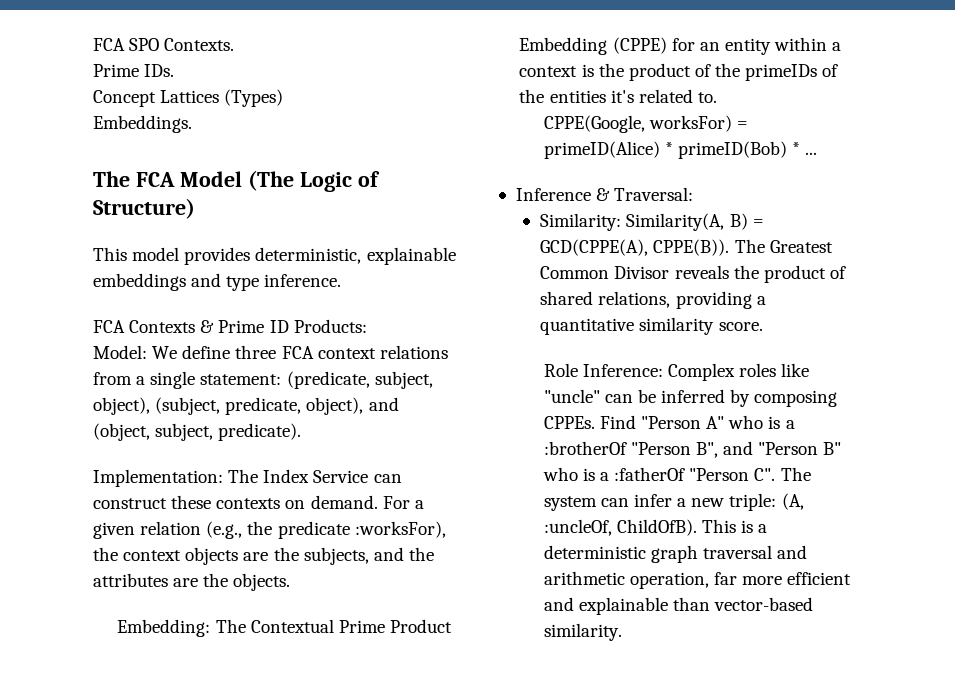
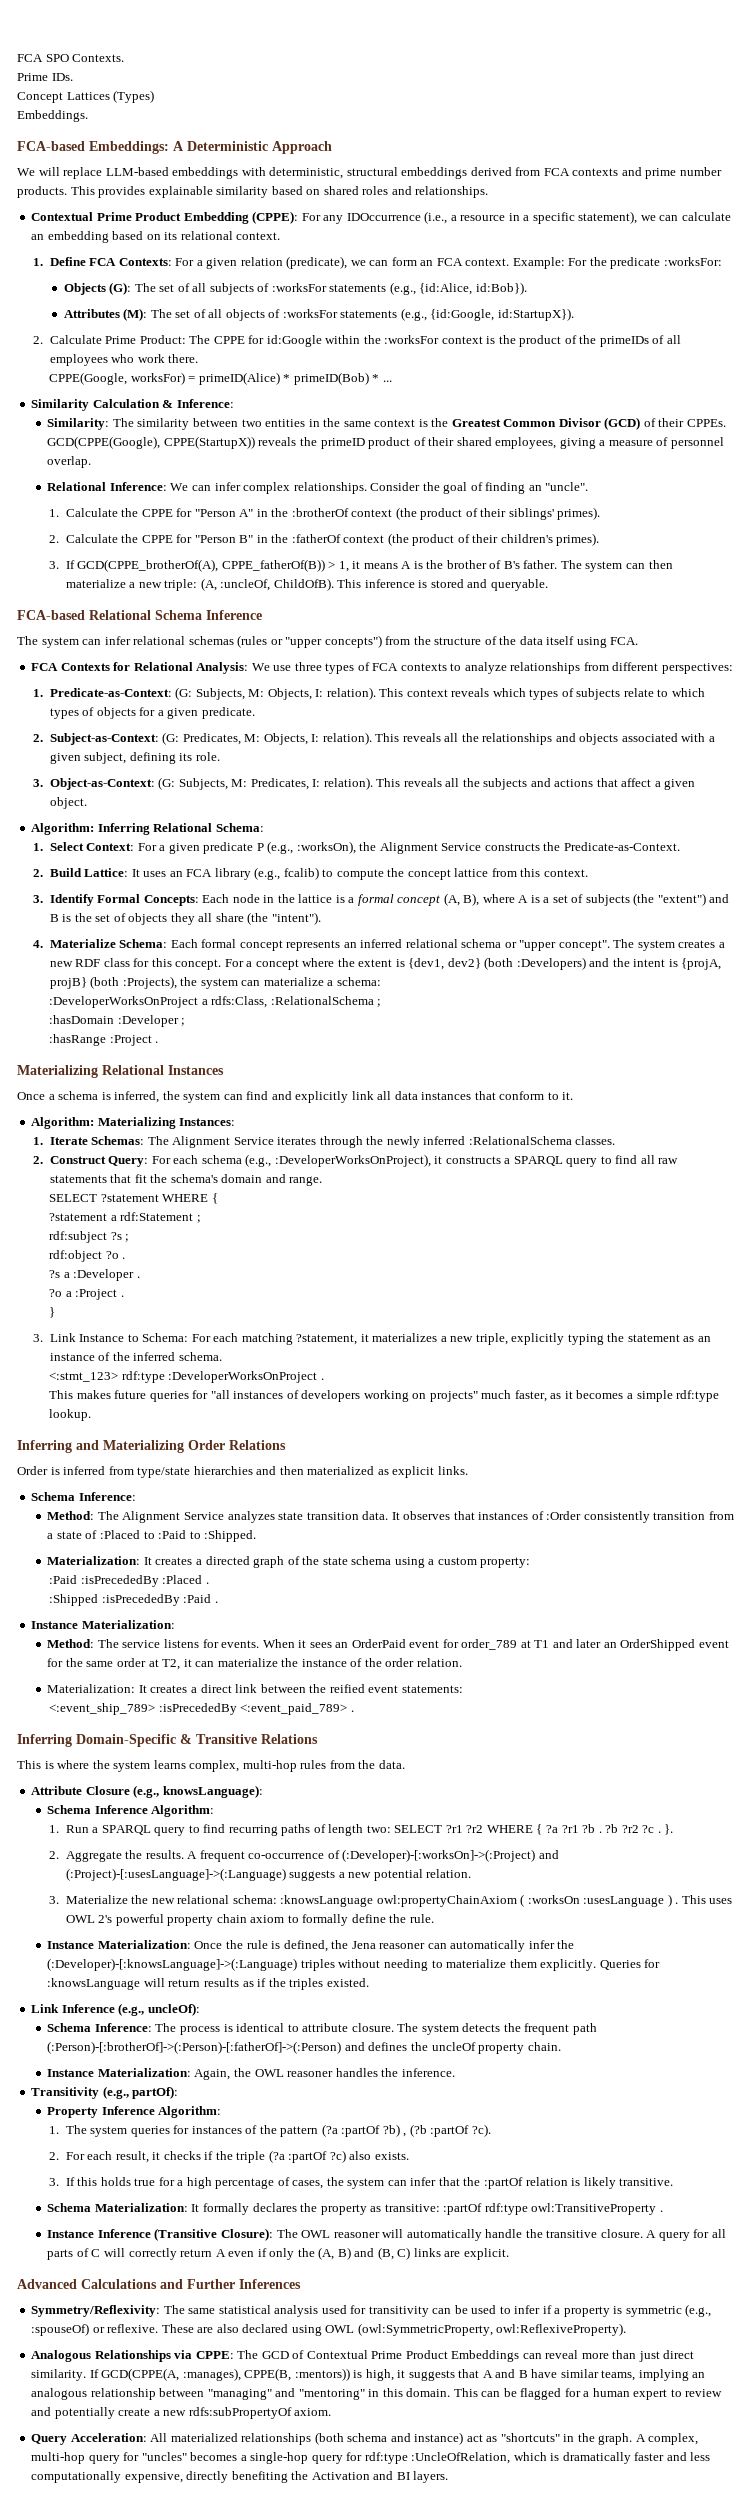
[93,170,380,192] [93,198,195,219] [93,247,456,265] [93,273,342,291] [93,319,367,333] [93,345,448,359] [93,371,433,389] [93,397,399,415] [93,423,302,441] [93,469,402,487] [93,495,424,509] [93,521,446,539] [93,547,434,565] [93,573,291,591] [117,619,452,637] [519,37,842,55] The FCA Model (The Logic of Structure) // This model provides deterministic, explainable embeddings and type inference. // FCA Contexts & Prime ID Products: // Model: We define three FCA context relations from a single statement: (predicate, subject, object), (subject, predicate, object), and (object, subject, predicate). // Implementation: The Index Service can construct these contexts on demand. For a given relation (e.g., the predicate :worksFor), the context objects are the subjects, and the attributes are the objects. // Embedding: The Contextual Prime Product Embedding (CPPE) for an entity within a -> [17,141,332,154] [17,167,722,179] [17,186,489,198] [31,211,731,224] [31,231,281,243] [33,256,722,269] [63,282,527,295] [63,308,574,321] [33,335,440,347] FCA-based Embeddings: A Deterministic Approach // We will replace LLM-based embeddings with deterministic, structural embeddings derived from FCA contexts and prime number products. This provides explainable similarity based on shared roles and relationships. // Contextual Prime Product Embedding (CPPE): For any IDOccurrence (i.e., a resource in a specific statement), we can calculate an embedding based on its relational context. // 1. Define FCA Contexts: For a given relation (predicate), we can form an FCA context. Example: For the predicate :worksFor: // Objects (G): The set of all subjects of :worksFor statements (e.g., {id:Alice, id:Bob}). // Attributes (M): The set of all objects of :worksFor statements (e.g., {id:Google, id:StartupX}). // 2. Calculate Prime Product: The CPPE for id:Google within the :worksFor
[519,89,717,103] the entities it's related to. -> [666,335,681,344] [49,354,199,366] all employees who work there.
[515,187,694,201] [540,213,764,231] [540,239,833,256] [540,266,670,279] Inference & Traversal: // Similarity: Similarity(A, B) = GCD(CPPE(A), CPPE(B)). The Greatest Common Divisor -> [31,399,234,411] [47,417,726,430] [47,436,255,449] Similarity Calculation & Inference: // Similarity: The similarity between two entities in the same context is the Greatest Common Divisor (GCD) of their CPPEs. GCD(CPPE(Google), CPPE(StartupX))
[763,265,846,283] [540,291,766,309] [540,317,763,335] [543,363,810,381] [543,389,838,407] [543,415,795,429] [543,441,842,458] [542,467,811,481] [543,494,673,511] product of shared relations, providing a quantitative similarity score. // Role Inference: Complex roles like "uncle" can be inferred by composing CPPEs. Find "Person A" who is a :brotherOf "Person B", and "Person B" who is a :fatherOf "Person C". The system can infer -> [320,437,724,449] [47,456,92,468] [47,482,589,494] [49,507,601,520] [49,533,600,546] [49,559,673,572] [65,579,126,588] primeID product of their shared employees, giving a measure of personnel overlap. // Relational Inference: We can infer complex relationships. Consider the goal of finding an "uncle". // 1. Calculate the CPPE for "Person A" in the :brotherOf context (the product of their siblings' primes). // 2. Calculate the CPPE for "Person B" in the :fatherOf context (the product of their children's primes). // 3. If GCD(CPPE_brotherOf(A), CPPE_fatherOf(B)) > 1, it means A is the brother of B's father. The system can then materialize
[741,520,768,533] [543,545,808,563] [543,571,852,589] [543,597,814,615] [543,623,622,641] is a deterministic graph traversal and arithmetic operation, far more efficient and explainable than vector-based similarity. -> [364,579,548,591] [17,610,262,620] [17,635,639,648] [31,662,733,674] [33,687,705,700] [49,707,255,719] [33,732,715,745] [49,752,220,764] [33,777,696,790] [49,797,87,809] [31,823,264,835] [33,841,680,854] [33,867,588,880] [33,893,730,906] [49,912,321,925] [33,939,725,951] [49,957,722,970] [49,976,381,989] [49,996,382,1008] [49,1015,186,1027] [49,1034,159,1046] [17,1065,224,1078] [17,1091,574,1103] [31,1117,236,1129] [33,1136,616,1148] [33,1154,679,1167] [49,1174,323,1186] [49,1193,218,1204] [49,1212,201,1223] [49,1231,130,1243] [49,1250,126,1262] [49,1269,140,1281] [49,1289,124,1300] [49,1307,56,1318] [33,1333,711,1345] [49,1352,222,1361] [49,1371,324,1383] [49,1390,720,1402] [49,1409,92,1421] [17,1440,286,1453] [17,1466,468,1478] [31,1492,136,1501] [47,1511,734,1523] [47,1530,257,1542] [47,1556,531,1568] [49,1575,209,1587] [49,1594,218,1606] [31,1620,175,1629] [47,1639,729,1651] [47,1658,462,1670] [47,1684,463,1693] [49,1703,354,1715] [17,1734,318,1747] [17,1760,405,1772] [31,1785,263,1798] [47,1805,215,1817] [49,1824,674,1836] [49,1849,559,1862] [65,1868,472,1881] [49,1894,733,1907] [65,1914,434,1926] [47,1940,575,1952] [47,1958,661,1971] [47,1978,369,1990] [31,2003,200,2016] [47,2023,597,2035] [47,2041,561,2054] [47,2068,455,2080] [31,2086,179,2099] [47,2106,222,2118] [49,2124,491,2137] [49,2150,409,2163] [49,2177,674,2189] [47,2203,663,2215] [47,2228,726,2241] [47,2247,509,2260] [17,2279,301,2289] [31,2304,712,2317] [31,2323,627,2336] [31,2350,695,2362] [31,2368,706,2381] [31,2388,723,2400] [31,2407,332,2419] [31,2432,699,2445] [31,2452,711,2464] [31,2471,449,2483] inference is stored and queryable. // FCA-based Relational Schema Inference // The system can infer relational schemas (rules or "upper concepts") from the structure of the data itself using FCA. // FCA Contexts for Relational Analysis: We use three types of FCA contexts to analyze relationships from different perspectives: // 1. Predicate-as-Context: (G: Subjects, M: Objects, I: relation). This context reveals which types of subjects relate to which types of objects for a given predicate. // 2. Subject-as-Context: (G: Predicates, M: Objects, I: relation). This reveals all the relationships and objects associated with a given subject, defining its role. // 3. Object-as-Context: (G: Subjects, M: Predicates, I: relation). This reveals all the subjects and actions that affect a given object. // Algorithm: Inferring Relational Schema: // 1. Select Context: For a given predicate P (e.g., :worksOn), the Alignment Service constructs the Predicate-as-Context. // 2. Build Lattice: It uses an FCA library (e.g., fcalib) to compute the concept lattice from this context. // 3. Identify Formal Concepts: Each node in the lattice is a formal concept (A, B), where A is a set of subjects (the "extent") and B is the set of objects they all share (the "intent"). // 4. Materialize Schema: Each formal concept represents an inferred relational schema or "upper concept". The system creates a new RDF class for this concept. For a concept where the extent is {dev1, dev2} (both :Developers) and the intent is {projA, projB} (both :Projects), the system can materialize a schema: // :DeveloperWorksOnProject a rdfs:Class, :RelationalSchema ; // :hasDomain :Developer ; // :hasRange :Project . // Materializing Relational Instances // Once a schema is inferred, the system can find and explicitly link all data instances that conform to it. // Algorithm: Materializing Instances: // 1. Iterate Schemas: The Alignment Service iterates through the newly inferred :RelationalSchema classes. // 2. Construct Query: For each schema (e.g., :DeveloperWorksOnProject), it constructs a SPARQL query to find all raw statements that fit the schema's domain and range. // SELECT ?statement WHERE { // ?statement a rdf:Statement ; // rdf:subject ?s ; // rdf:object ?o . // ?s a :Developer . // ?o a :Project . // } // 3. Link Instance to Schema: For each matching ?statement, it materializes a new triple, explicitly typing the statement as an instance of the inferred schema. // <:stmt_123> rdf:type :DeveloperWorksOnProject . // This makes future queries for "all instances of developers working on projects" much faster, as it becomes a simple rdf:type lookup. // Inferring and Materializing Order Relations // Order is inferred from type/state hierarchies and then materialized as explicit links. // Schema Inference: // Method: The Alignment Service analyzes state transition data. It observes that instances of :Order consistently transition from a state of :Placed to :Paid to :Shipped. // Materialization: It creates a directed graph of the state schema using a custom property: // :Paid :isPrecededBy :Placed . // :Shipped :isPrecededBy :Paid . // Instance Materialization: // Method: The service listens for events. When it sees an OrderPaid event for order_789 at T1 and later an OrderShipped event for the same order at T2, it can materialize the instance of the order relation. // Materialization: It creates a direct link between the reified event statements: // <:event_ship_789> :isPrecededBy <:event_paid_789> . // Inferring Domain-Specific & Transitive Relations // This is where the system learns complex, multi-hop rules from the data. // Attribute Closure (e.g., knowsLanguage): // Schema Inference Algorithm: // 1. Run a SPARQL query to find recurring paths of length two: SELECT ?r1 ?r2 WHERE { ?a ?r1 ?b . ?b ?r2 ?c . }. // 2. Aggregate the results. A frequent co-occurrence of (:Developer)-[:worksOn]->(:Project) and (:Project)-[:usesLanguage]->(:Language) suggests a new potential relation. // 3. Materialize the new relational schema: :knowsLanguage owl:propertyChainAxiom ( :worksOn :usesLanguage ) . This uses OWL 2's powerful property chain axiom to formally define the rule. // Instance Materialization: Once the rule is defined, the Jena reasoner can automatically infer the (:Developer)-[:knowsLanguage]->(:Language) triples without needing to materialize them explicitly. Queries for :knowsLanguage will return results as if the triples existed. // Link Inference (e.g., uncleOf): // Schema Inference: The process is identical to attribute closure. The system detects the frequent path (:Person)-[:brotherOf]->(:Person)-[:fatherOf]->(:Person) and defines the uncleOf property chain. // Instance Materialization: Again, the OWL reasoner handles the inference. // Transitivity (e.g., partOf): // Property Inference Algorithm: // 1. The system queries for instances of the pattern (?a :partOf ?b) , (?b :partOf ?c). // 2. For each result, it checks if the triple (?a :partOf ?c) also exists. // 3. If this holds true for a high percentage of cases, the system can infer that the :partOf relation is likely transitive. // Schema Materialization: It formally declares the property as transitive: :partOf rdf:type owl:TransitiveProperty . // Instance Inference (Transitive Closure): The OWL reasoner will automatically handle the transitive closure. A query for all parts of C will correctly return A even if only the (A, B) and (B, C) links are explicit. // Advanced Calculations and Further Inferences // Symmetry/Reflexivity: The same statistical analysis used for transitivity can be used to infer if a property is symmetric (e.g., :spouseOf) or reflexive. These are also declared using OWL (owl:SymmetricProperty, owl:ReflexiveProperty). // Analogous Relationships via CPPE: The GCD of Contextual Prime Product Embeddings can reveal more than just direct similarity. If GCD(CPPE(A, :manages), CPPE(B, :mentors)) is high, it suggests that A and B have similar teams, implying an analogous relationship between "managing" and "mentoring" in this domain. This can be flagged for a human expert to review and potentially create a new rdfs:subPropertyOf axiom. // Query Acceleration: All materialized relationships (both schema and instance) act as "shortcuts" in the graph. A complex, multi-hop query for "uncles" becomes a single-hop query for rdf:type :UncleOfRelation, which is dramatically faster and less computationally expensive, directly benefiting the Activation and BI layers.

